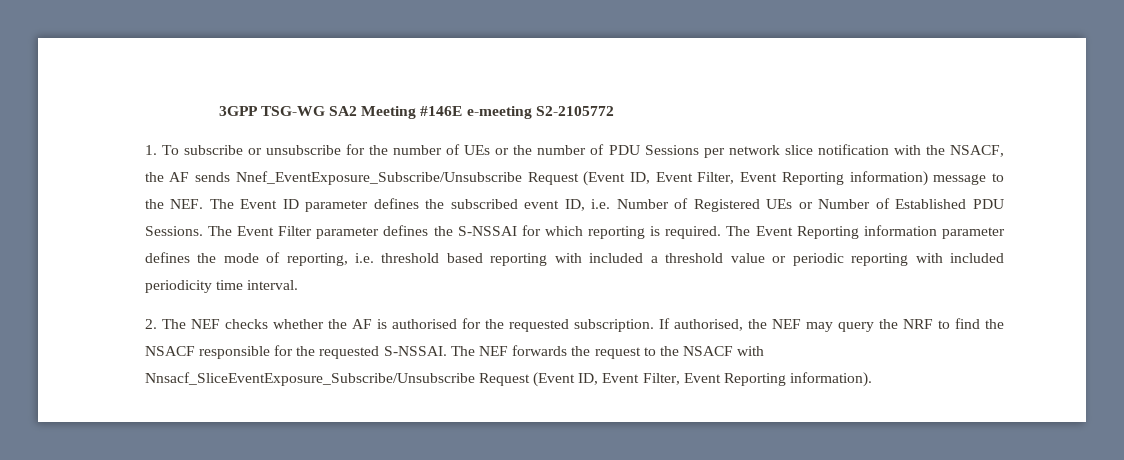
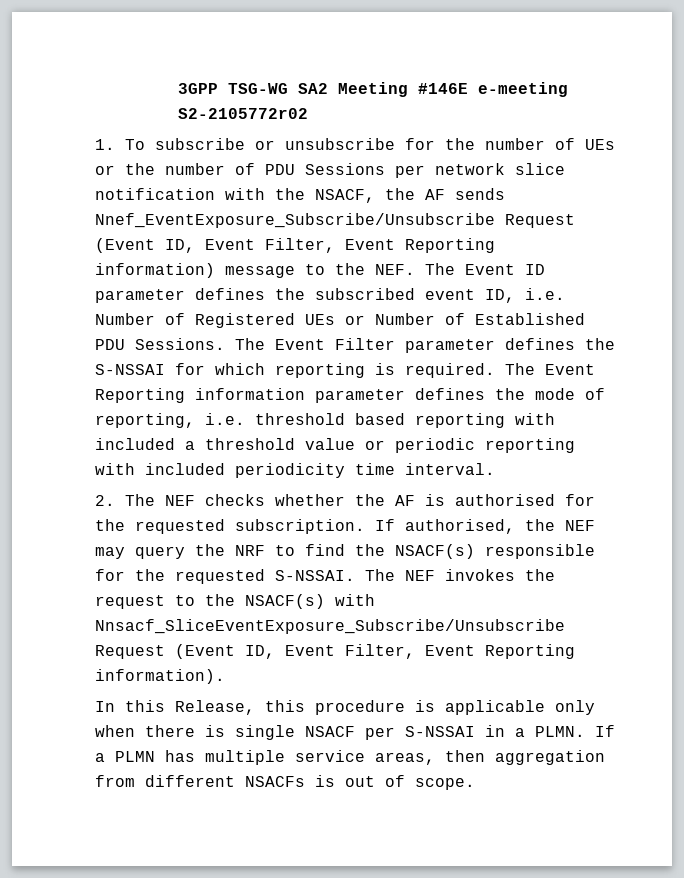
[535,106,614,116] S2-2105772 -> [177,108,308,119] S2-2105772r02
[144,346,195,356] NSACF -> [394,544,475,559] NSACF(s)
[512,345,568,356] forwards -> [444,569,515,581] invokes
[683,346,734,356] NSACF -> [244,594,325,609] NSACF(s)
(873, 379) none -> [94,700,595,715] [94,725,615,740] [94,750,605,765] [94,775,475,790] // In this Release, this procedure is applicable only when there is single NSACF per S-NSSAI in a PLMN. If a PLMN has multiple service areas, then aggregation from different NSACFs is out of scope.

